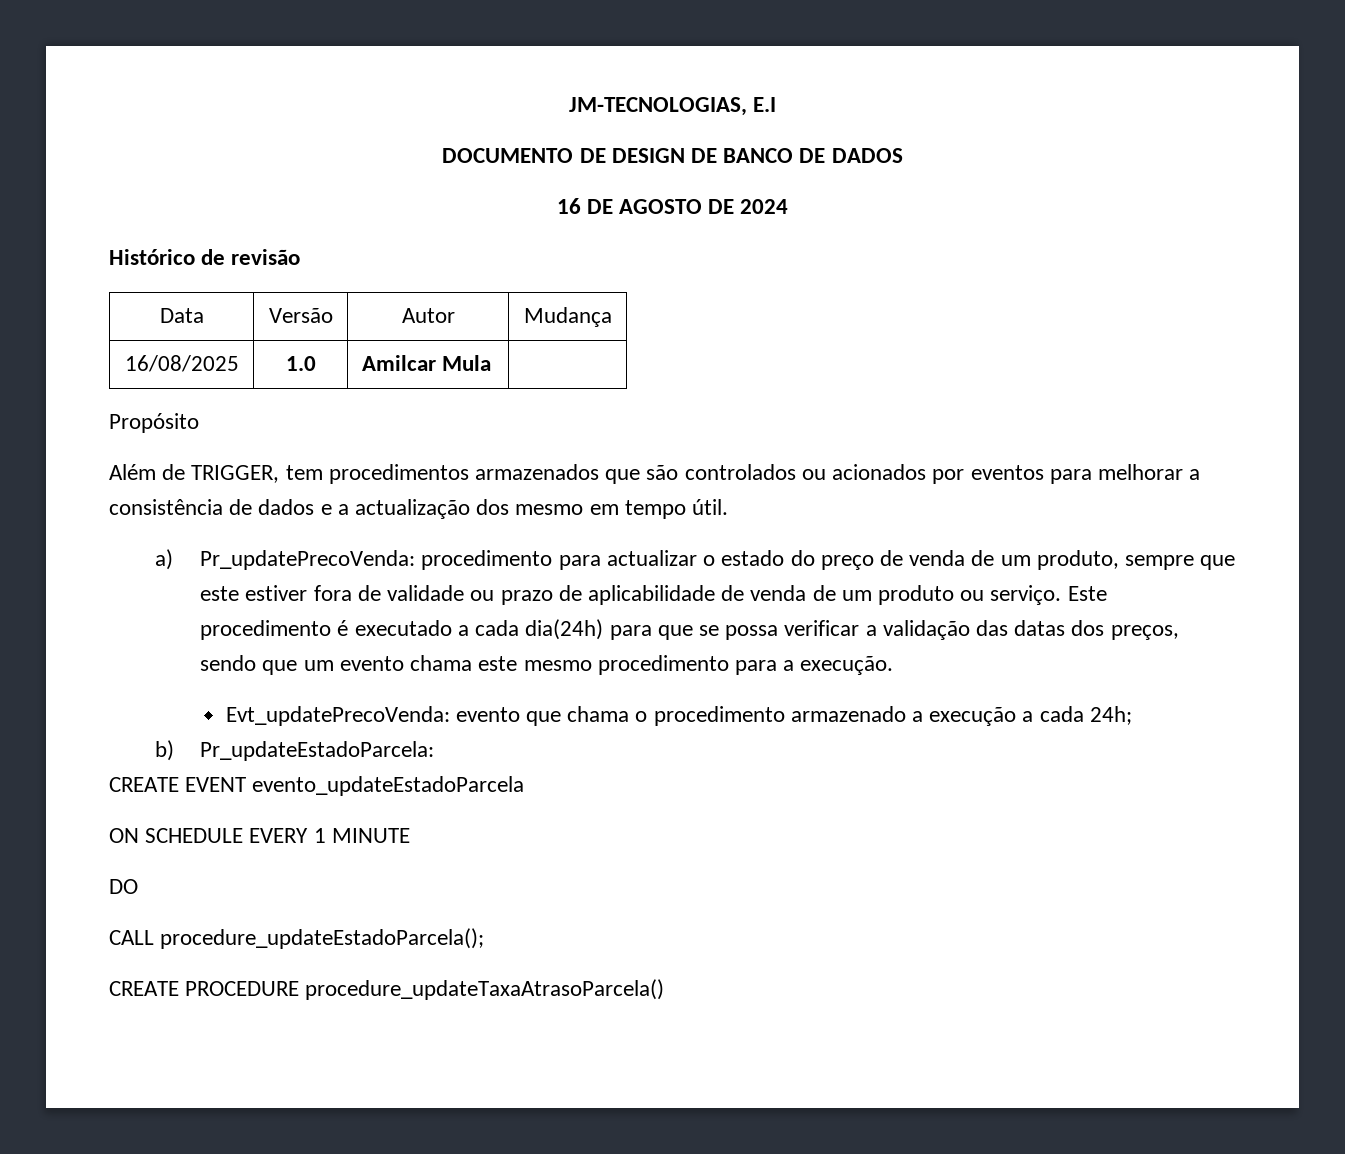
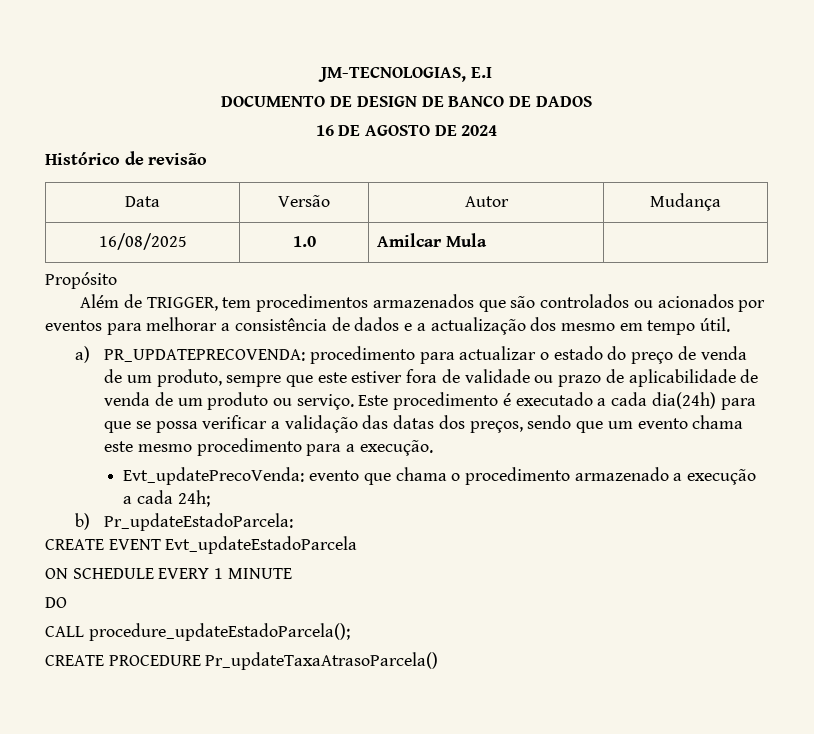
[200,550,416,570] Pr_updatePrecoVenda: -> [104,349,306,362] PR_UPDATEPRECOVENDA:
[252,776,525,796] evento_updateEstadoParcela -> [165,536,358,554] Evt_updateEstadoParcela
[305,979,665,1000] procedure_updateTaxaAtrasoParcela() -> [205,652,439,670] Pr_updateTaxaAtrasoParcela()

